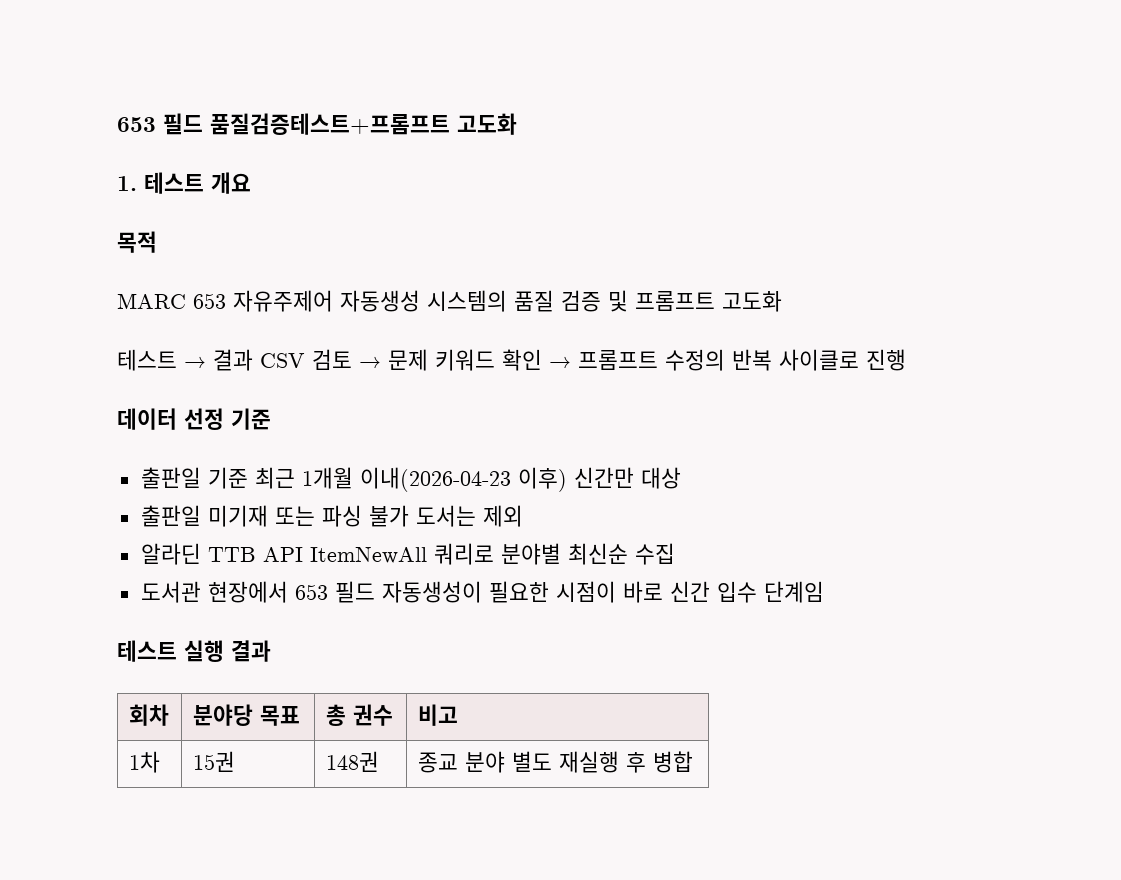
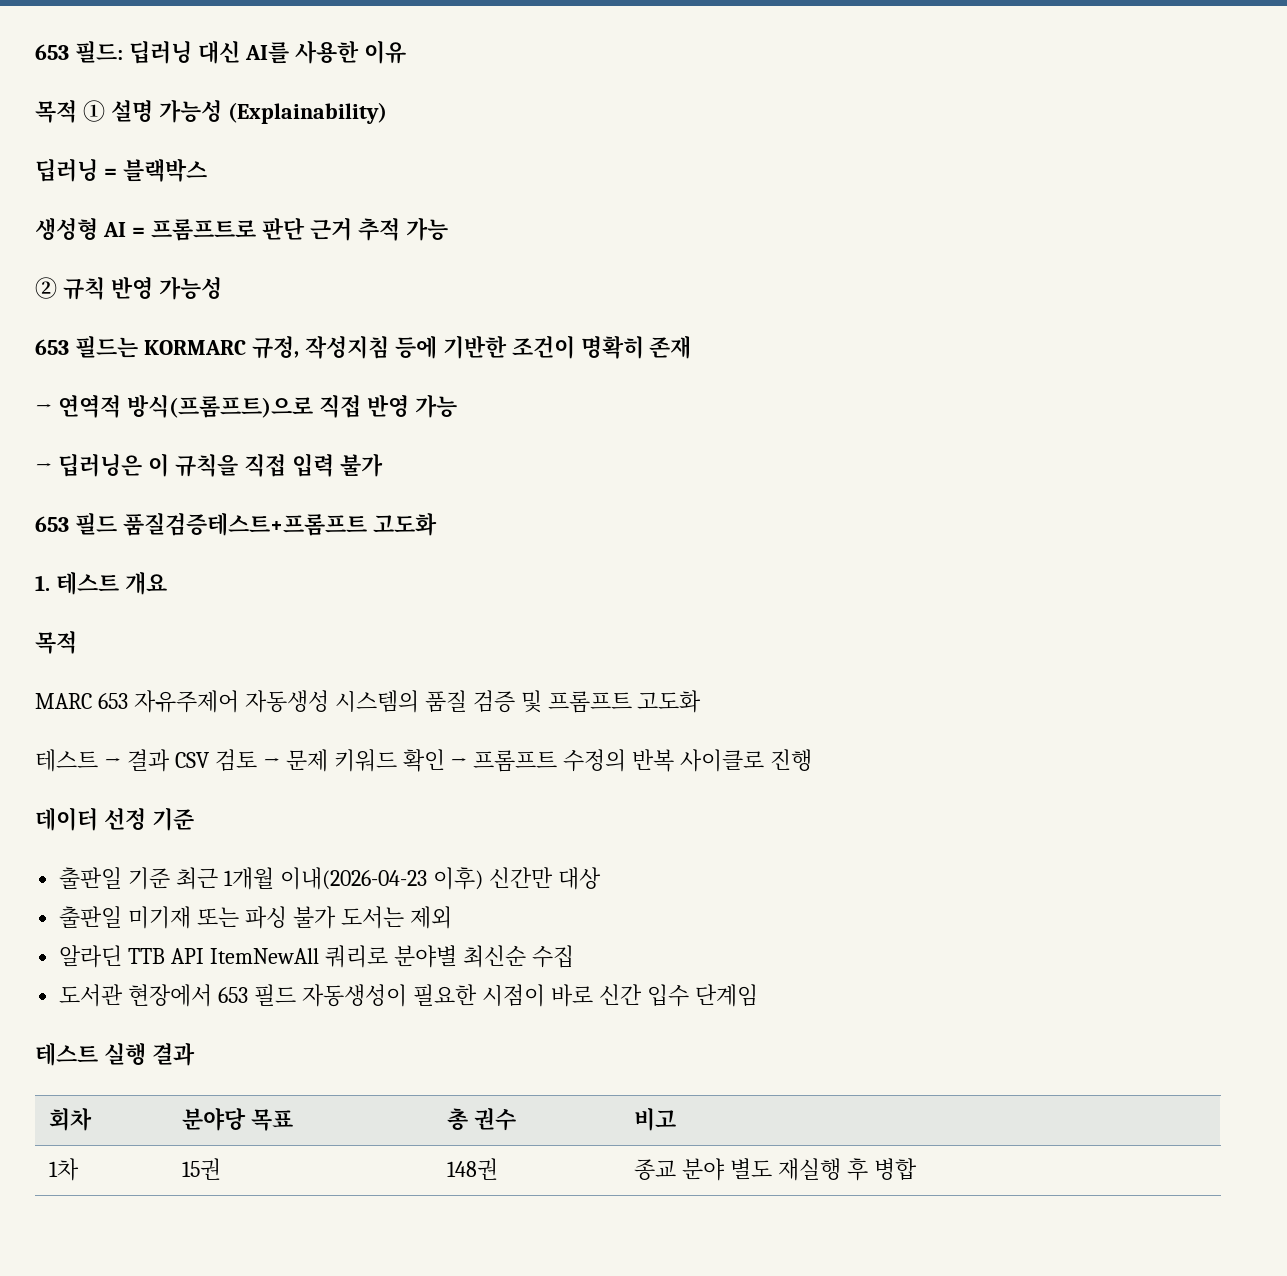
[117,117,156,132] 653 -> [35,40,406,64] [35,99,387,124] [35,159,207,182] [35,217,448,241] [35,276,222,300] [35,335,692,359] [35,394,457,418] [35,453,383,477] [35,516,69,532] 653 필드: 딥러닝 대신 AI를 사용한 이유 // 목적 ① 설명 가능성 (Explainability) // 딥러닝 = 블랙박스 // 생성형 AI = 프롬프트로 판단 근거 추적 가능 // ② 규칙 반영 가능성 // 653 필드는 KORMARC 규정, 작성지침 등에 기반한 조건이 명확히 존재 // → 연역적 방식(프롬프트)으로 직접 반영 가능 // → 딥러닝은 이 규칙을 직접 입력 불가 // 653

